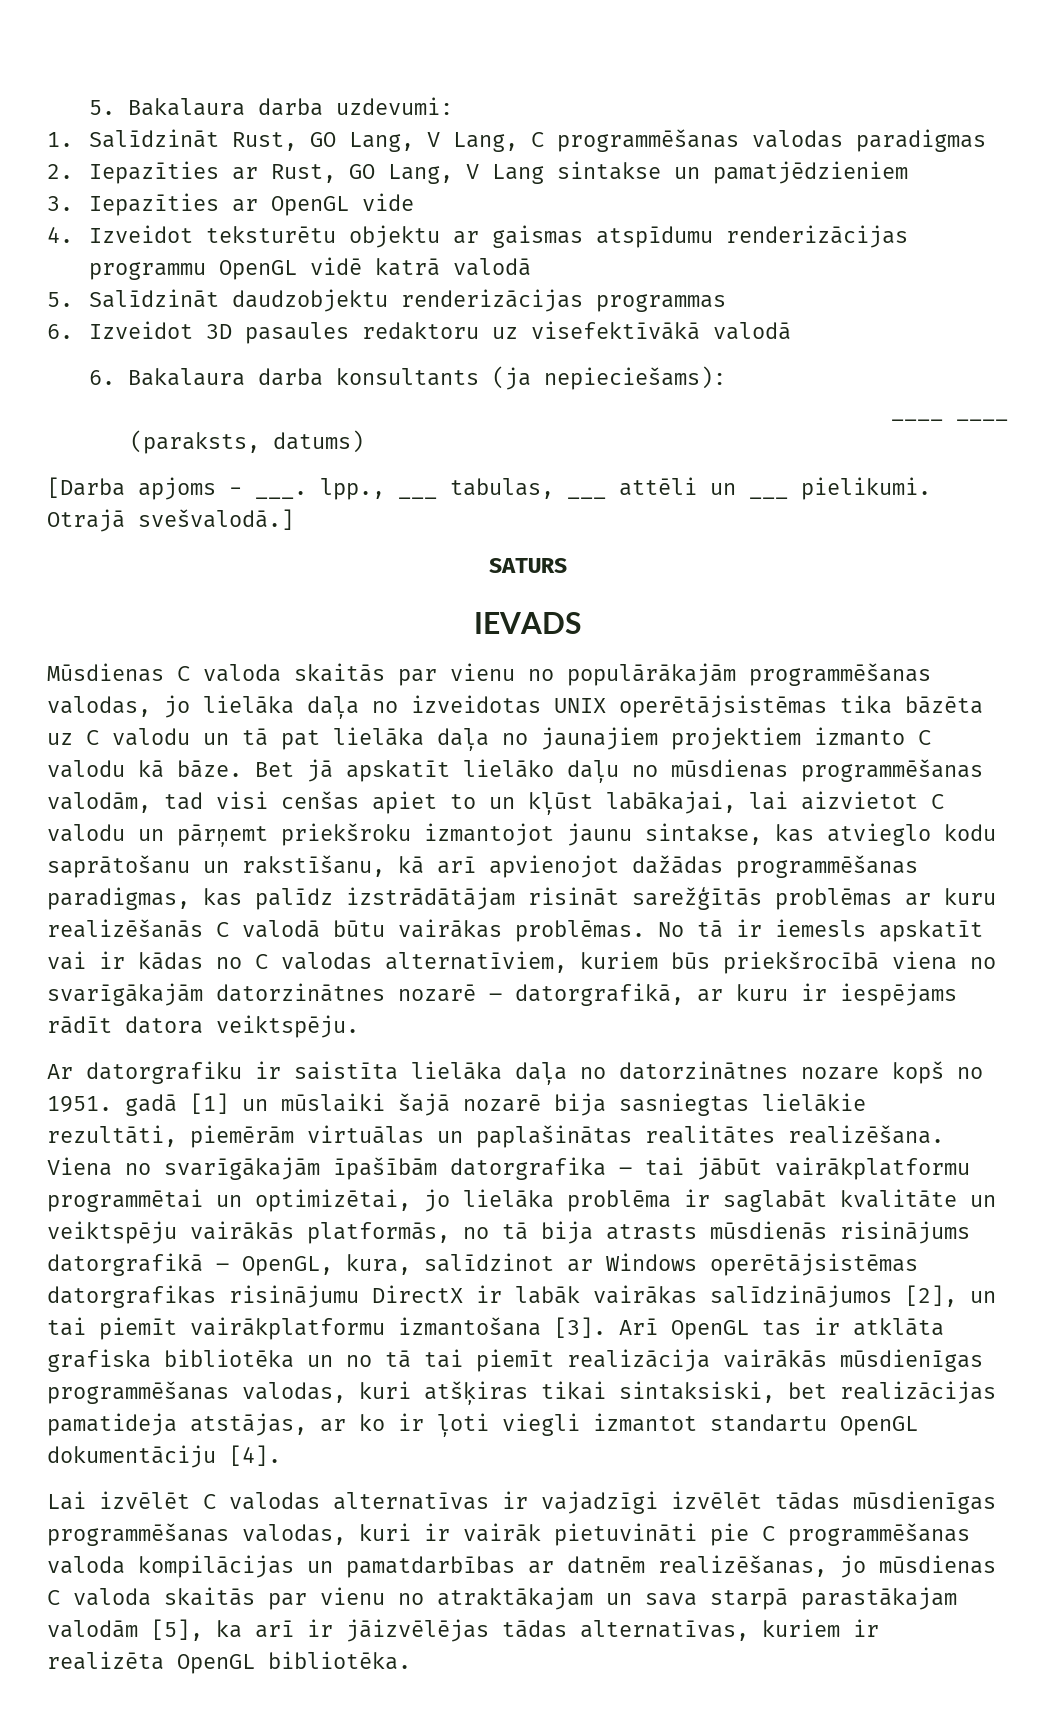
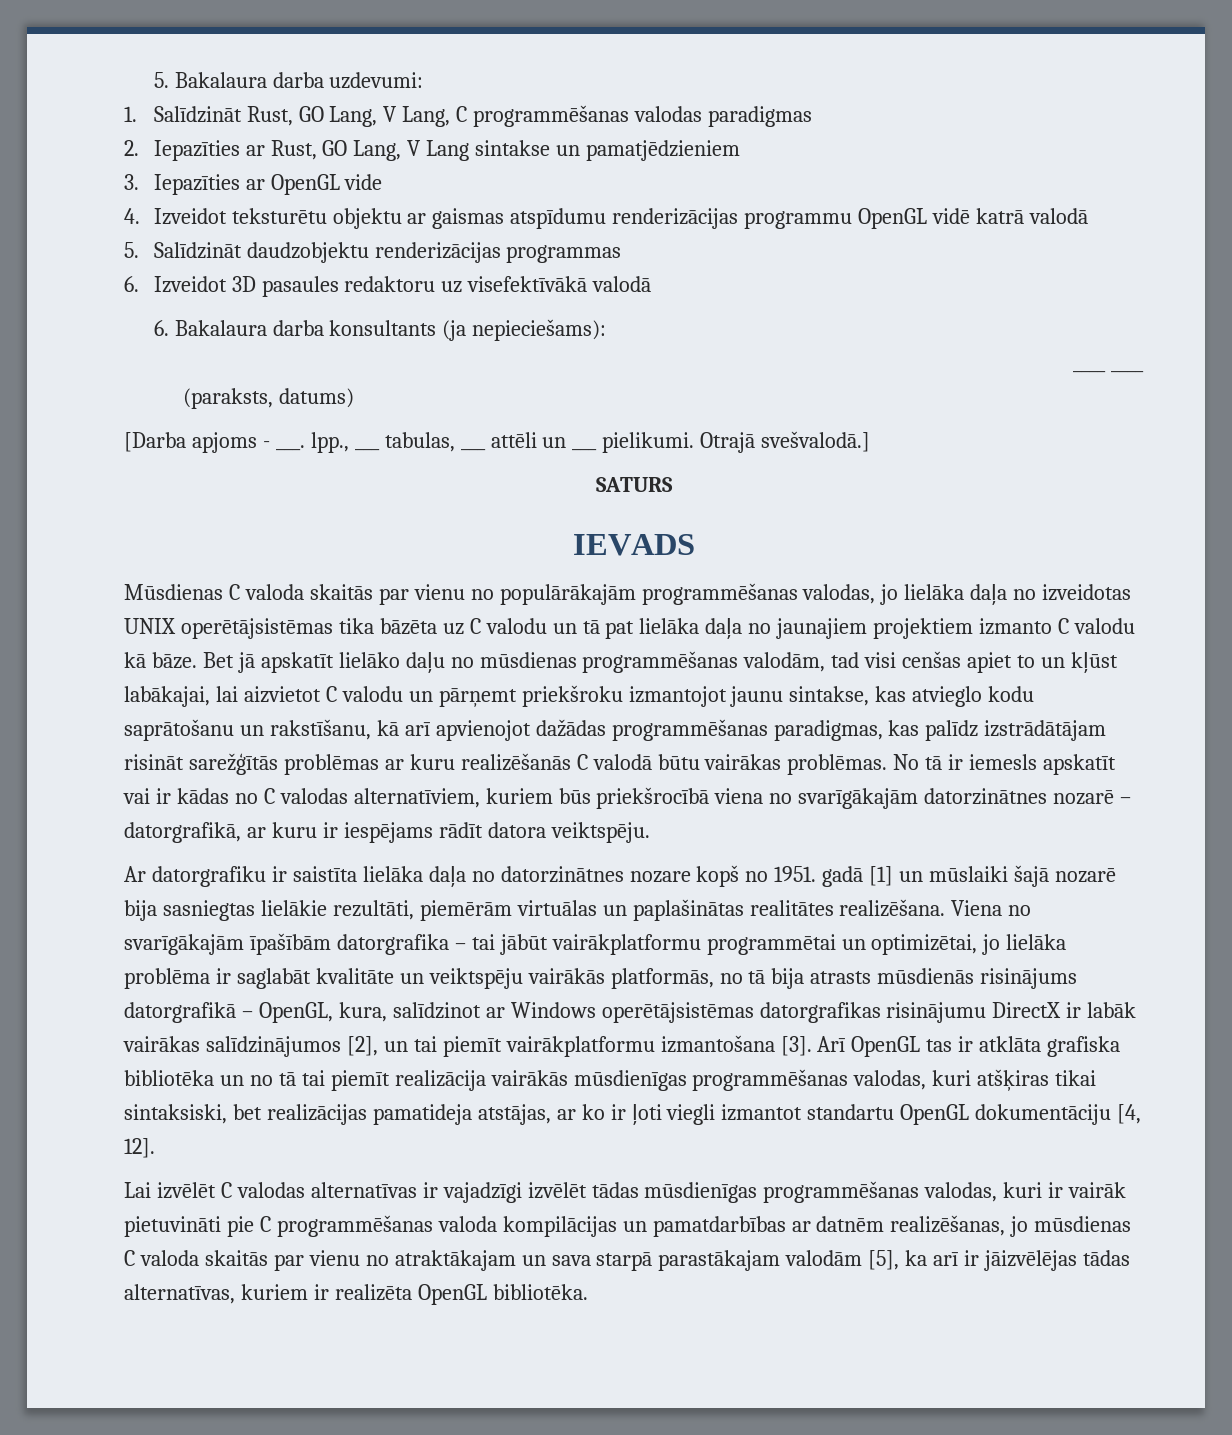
[229,1445,281,1466] [4]. -> [1117,1104,1142,1124] [124,1138,155,1158] [4, 12].

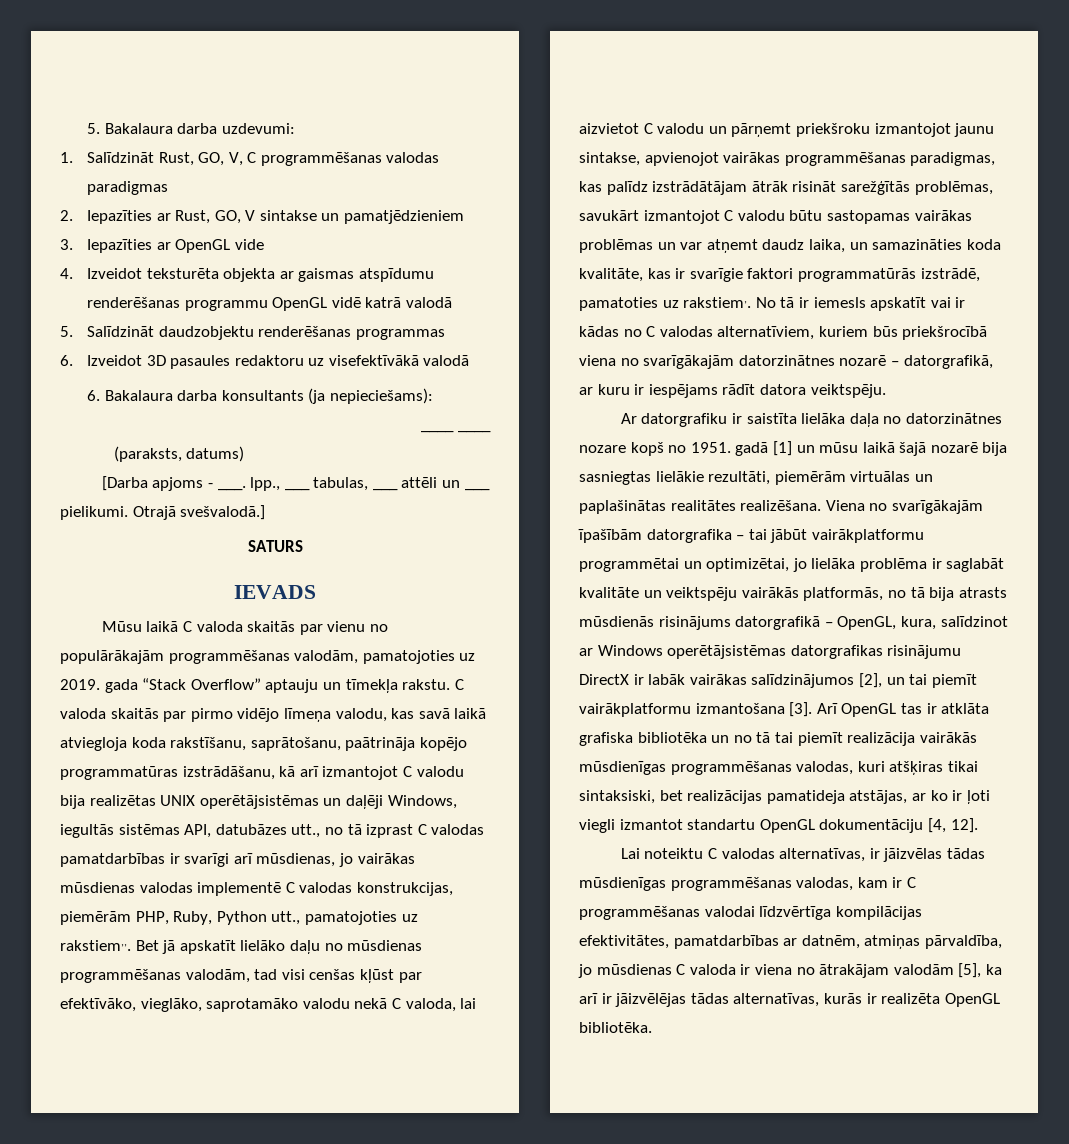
[298,106,451,127] GO Lang, V Lang, -> [198,152,243,166] GO, V,
[322,140,470,161] GO Lang, V Lang -> [214,210,256,224] GO, V
[231,208,402,229] teksturētu objektu -> [146,268,276,282] teksturēta objekta
[612,208,739,229] renderizācijas -> [86,297,180,308] renderēšanas
[374,242,501,263] renderizācijas -> [258,326,352,337] renderēšanas
[124,584,223,600] Mūsdienas -> [101,621,179,632] Mūsu laikā
[802,584,1132,605] [124,618,1135,639] [124,652,197,669] valodas, jo lielāka daļa no izveidotas UNIX operētājsistēmas tika bāzēta uz C valodu un tā pat lielāka daļa no jaunajiem projektiem izmanto C valodu kā bāze. -> [294,650,476,664] [60,678,464,693] [60,708,487,722] [60,737,467,751] [60,766,464,780] [60,795,457,809] [60,824,485,838] [60,853,415,867] [60,882,453,896] [60,911,418,925] [60,940,131,951] valodām, pamatojoties uz 2019. gada “Stack Overflow” aptauju un tīmekļa rakstu. C valoda skaitās par pirmo vidējo līmeņa valodu, kas savā laikā atviegloja koda rakstīšanu, saprātošanu, paātrināja kopējo programmatūras izstrādāšanu, kā arī izmantojot C valodu bija realizētas UNIX operētājsistēmas un daļēji Windows, iegultās sistēmas API, datubāzes utt., no tā izprast C valodas pamatdarbības ir svarīgi arī mūsdienas, jo vairākas mūsdienas valodas implementē C valodas konstrukcijas, piemērām PHP, Ruby, Python utt., pamatojoties uz rakstiem,,.
[967,652,1118,673] [124,686,210,707] apiet to un kļūst labākajai, -> [359,969,422,983] [60,998,456,1012] kļūst par efektīvāko, vieglāko, saprotamāko valodu nekā C valoda,
[875,686,1035,707] [124,719,606,741] kas atvieglo kodu saprātošanu un rakstīšanu, kā arī apvienojot dažādas -> [644,152,781,166] apvienojot vairākas
(1107, 730) none -> [751,181,788,192] ātrāk
[283,753,888,775] problēmas ar kuru realizēšanās C valodā būtu vairākas problēmas. -> [914,181,993,195] [579,210,972,224] [579,239,1001,253] [579,268,980,282] [579,297,752,311] problēmas, savukārt izmantojot C valodu būtu sastopamas vairākas problēmas un var atņemt daudz laika, un samazināties koda kvalitāte, kas ir svarīgie faktori programmatūrās izstrādē, pamatoties uz rakstiem,.
[929,866,1009,882] mūslaiki -> [819,442,895,453] mūsu laikā
[156,1181,1127,1203] [124,1215,1132,1237] [124,1250,781,1271] izvēlēt C valodas alternatīvas ir vajadzīgi izvēlēt tādas mūsdienīgas programmēšanas valodas, kuri ir vairāk pietuvināti pie C programmēšanas valoda kompilācijas un pamatdarbības ar datnēm realizēšanas, jo mūsdienas C valoda skaitās par vienu no atraktākajam un sava starpā parastākajam -> [644,848,985,862] [579,877,916,891] [579,906,922,920] [579,935,1002,949] [578,964,890,978] noteiktu C valodas alternatīvas, ir jāizvēlas tādas mūsdienīgas programmēšanas valodas, kam ir C programmēšanas valodai līdzvērtīga kompilācijas efektivitātes, pamatdarbības ar datnēm, atmiņas pārvaldība, jo mūsdienas C valoda ir viena no ātrakājam
[240,1284,308,1300] kuriem -> [823,993,862,1004] kurās

